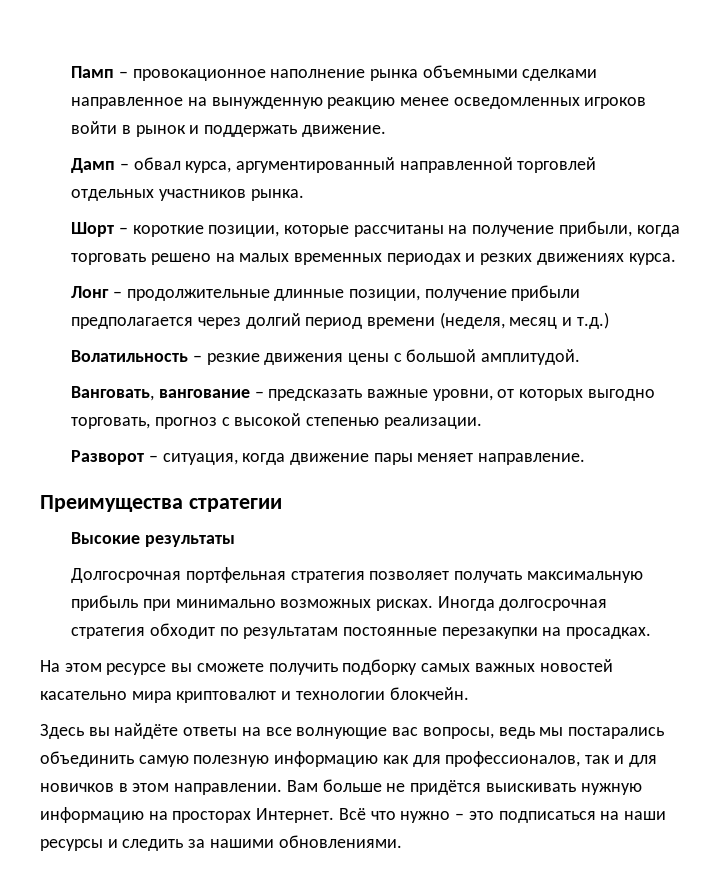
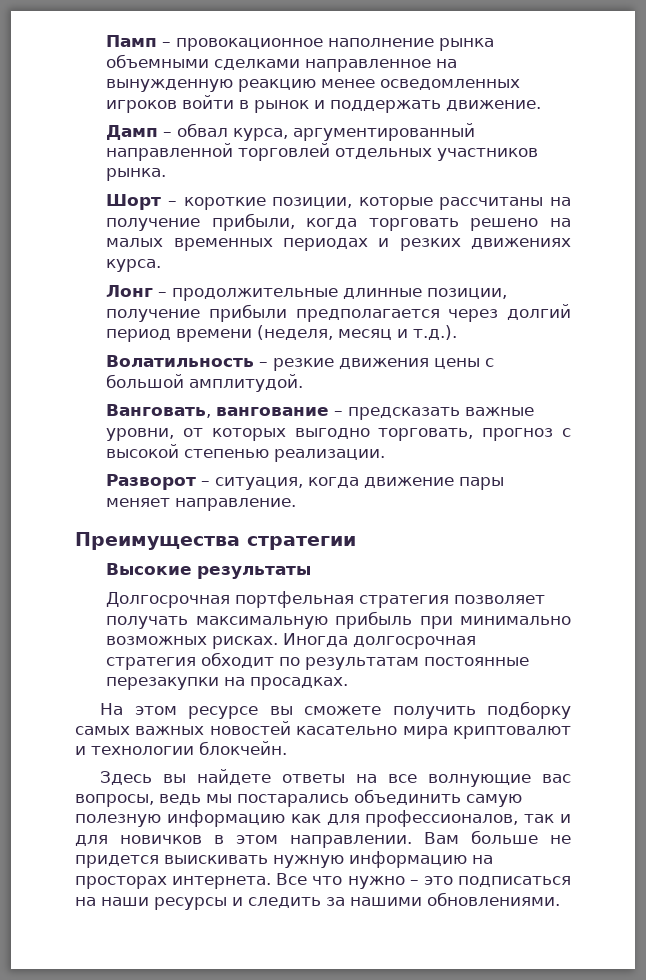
[576,312,609,329] т.д.) -> [413,325,458,340] т.д.).
[114,723,179,739] найдёте -> [197,769,272,785] найдете
[410,780,482,795] придётся -> [75,855,159,868] придется
[256,808,366,823] Интернет. Всё -> [172,873,308,889] интернета. Все

